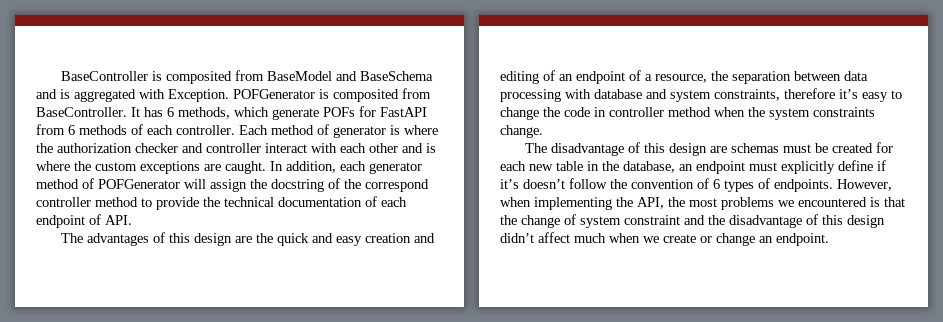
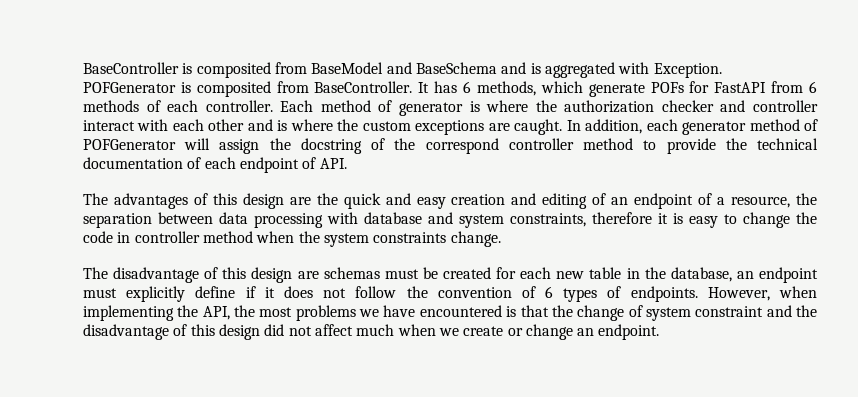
[839,89,858,99] it’s -> [658,213,683,224] it is
[500,179,565,189] it’s doesn’t -> [264,286,347,298] it does not
(794, 203) none -> [383,305,416,317] have
[500,233,534,243] didn’t -> [264,324,312,336] did not

